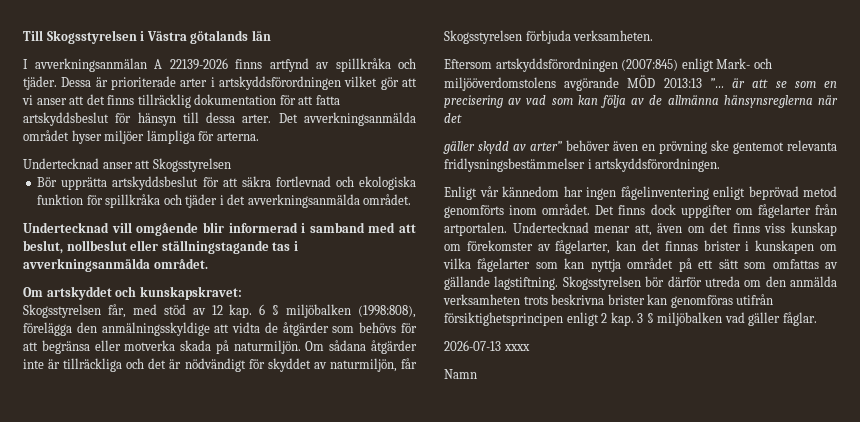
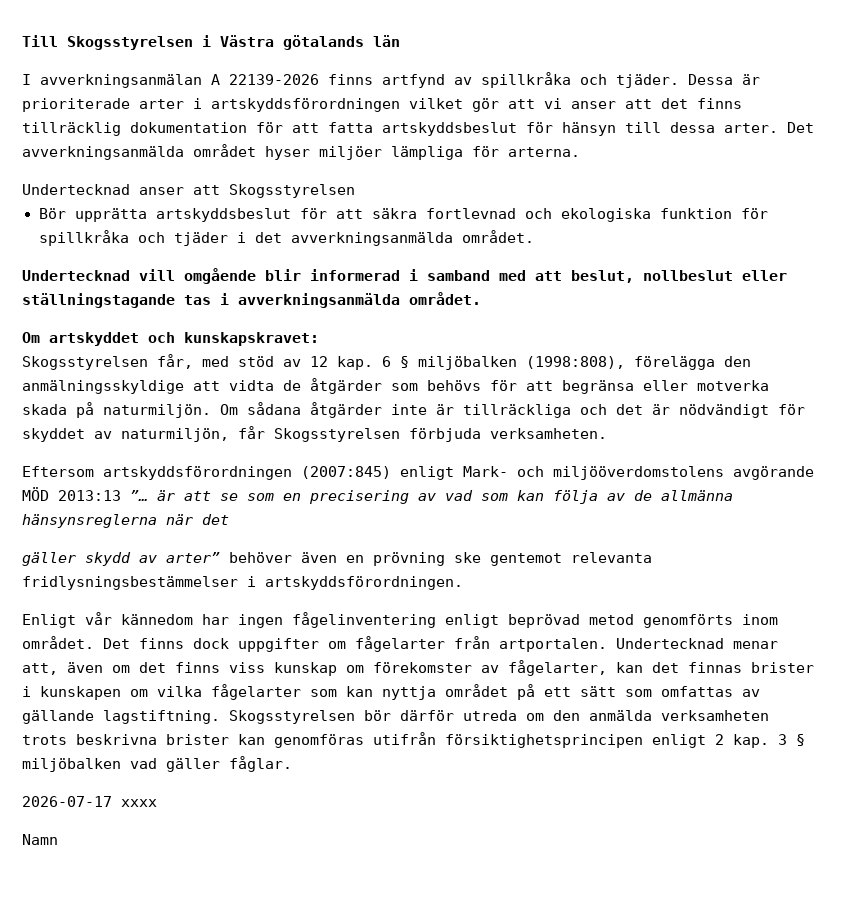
[444,340,501,351] 2026-07-13 -> [22,796,112,807] 2026-07-17

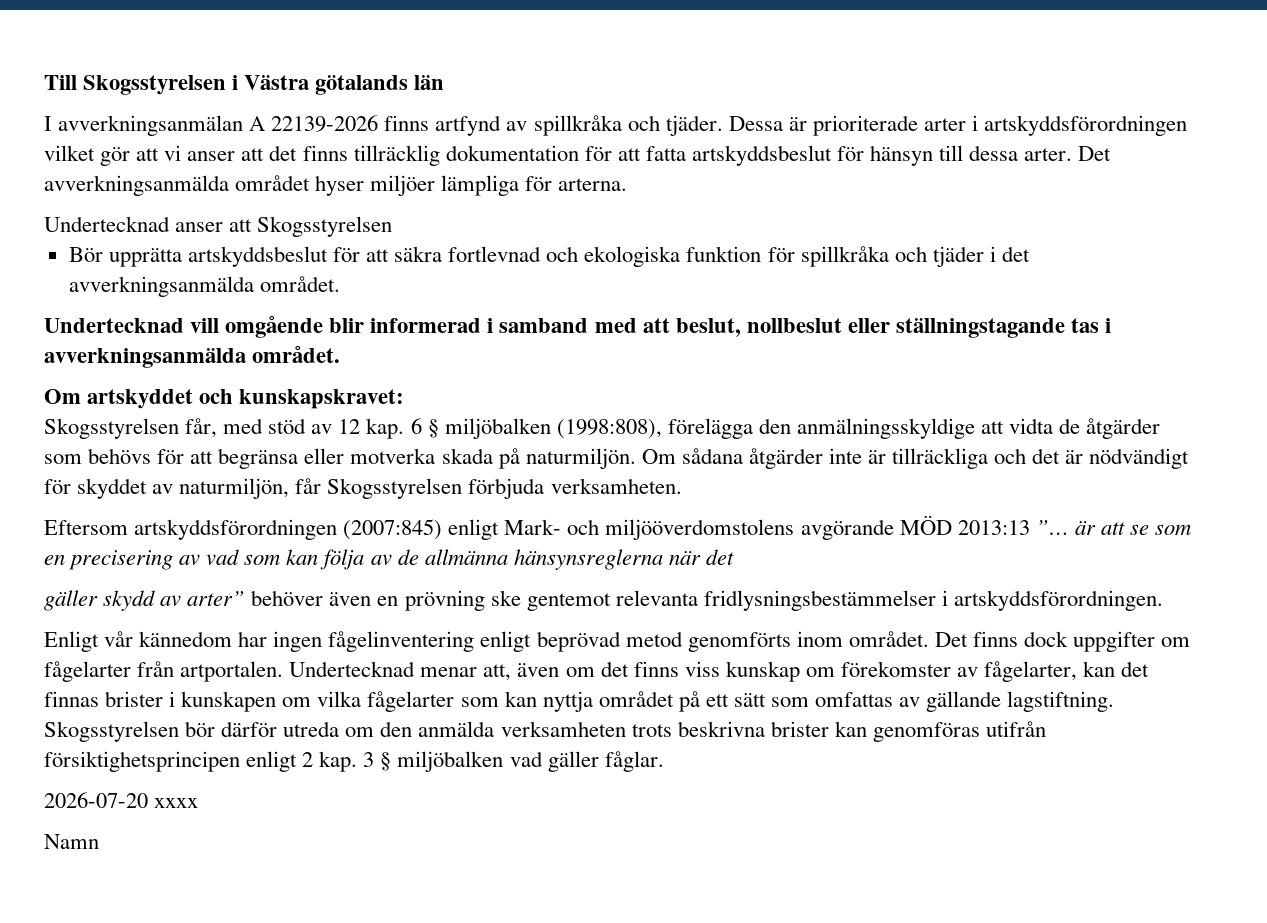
[22,796,112,807] 2026-07-17 -> [44,792,148,808] 2026-07-20

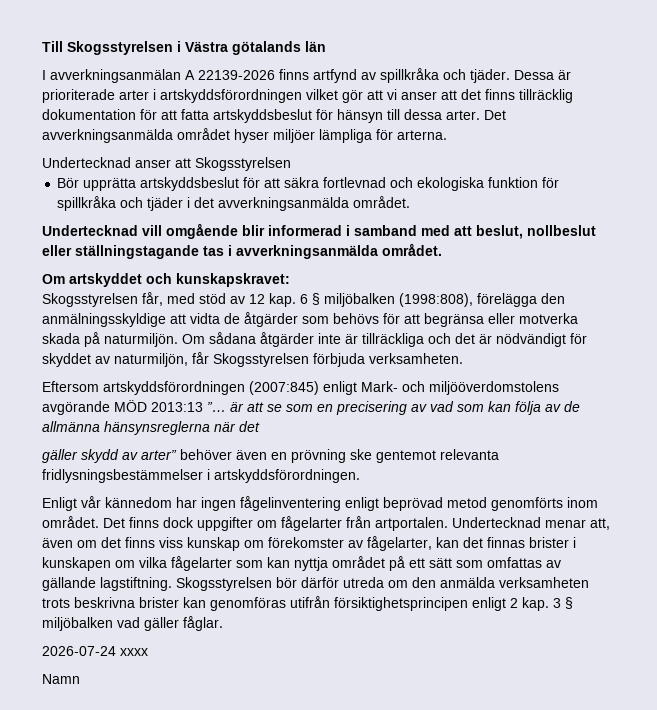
[44,792,148,808] 2026-07-20 -> [42,646,116,656] 2026-07-24

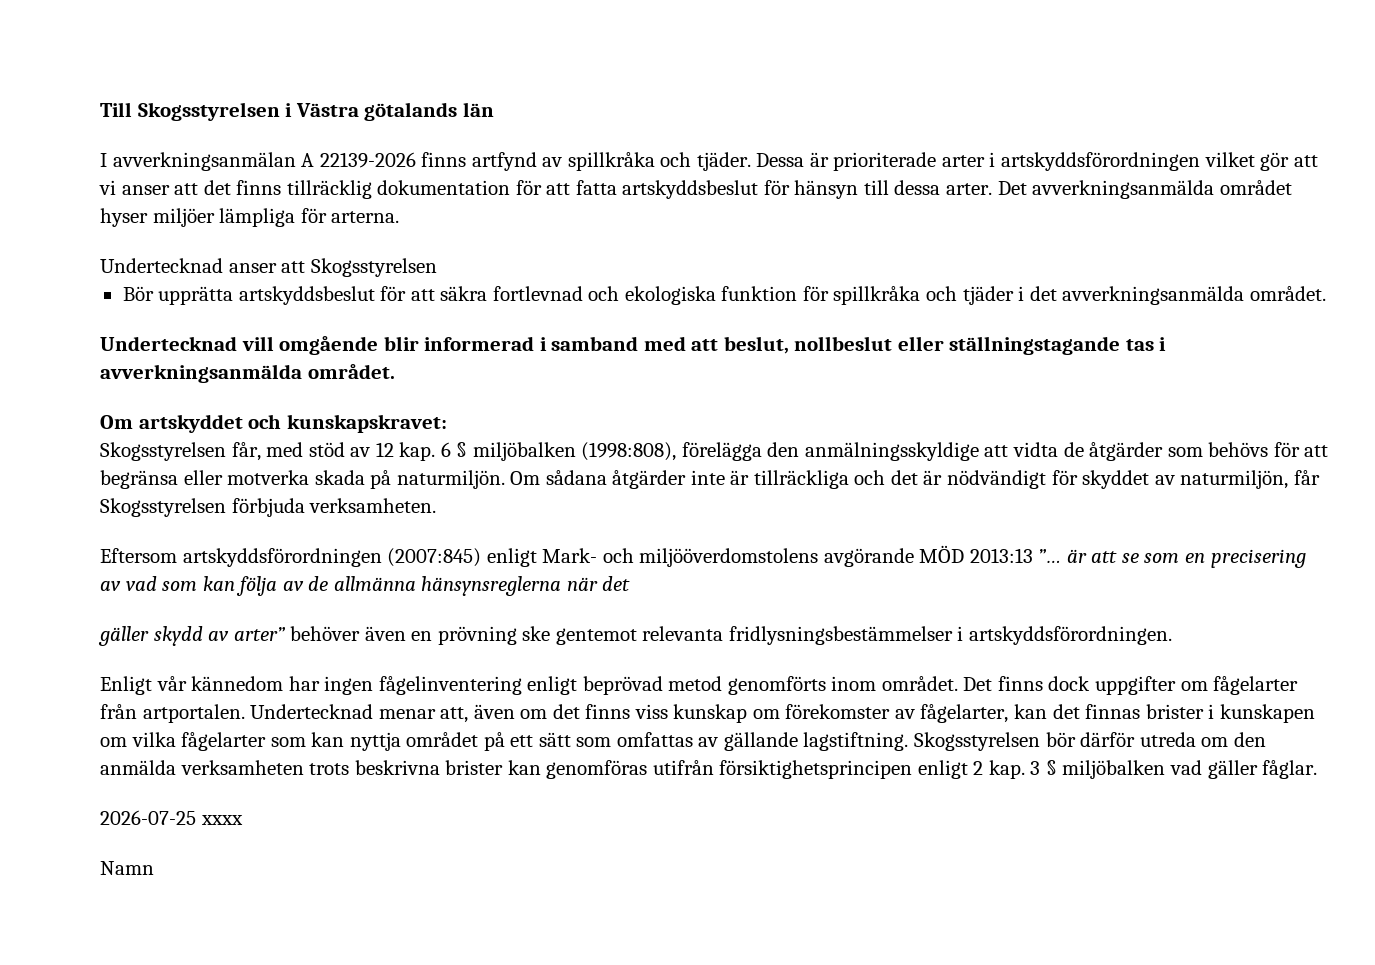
[42,646,116,656] 2026-07-24 -> [100,810,196,825] 2026-07-25

